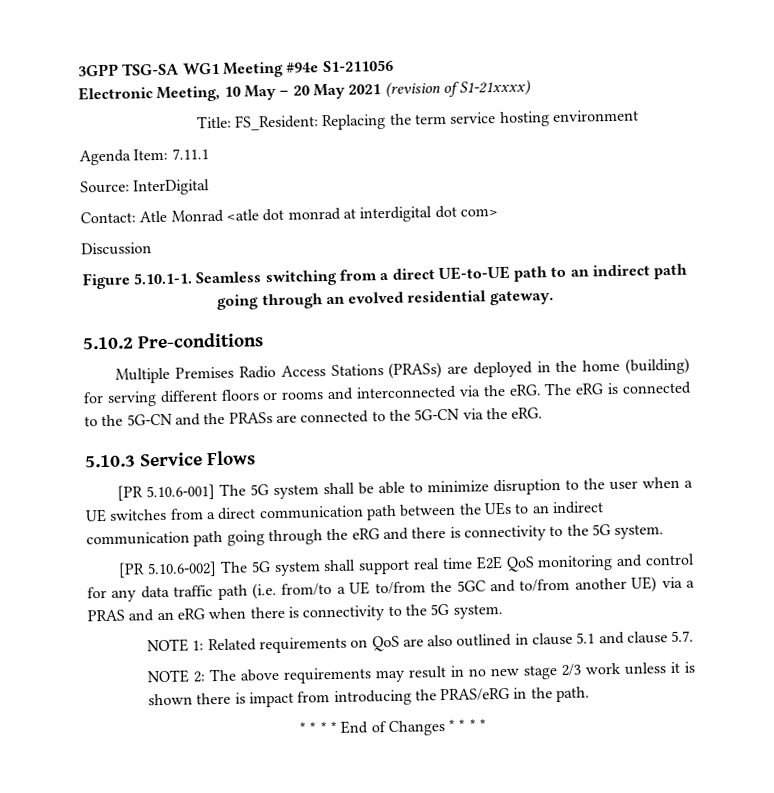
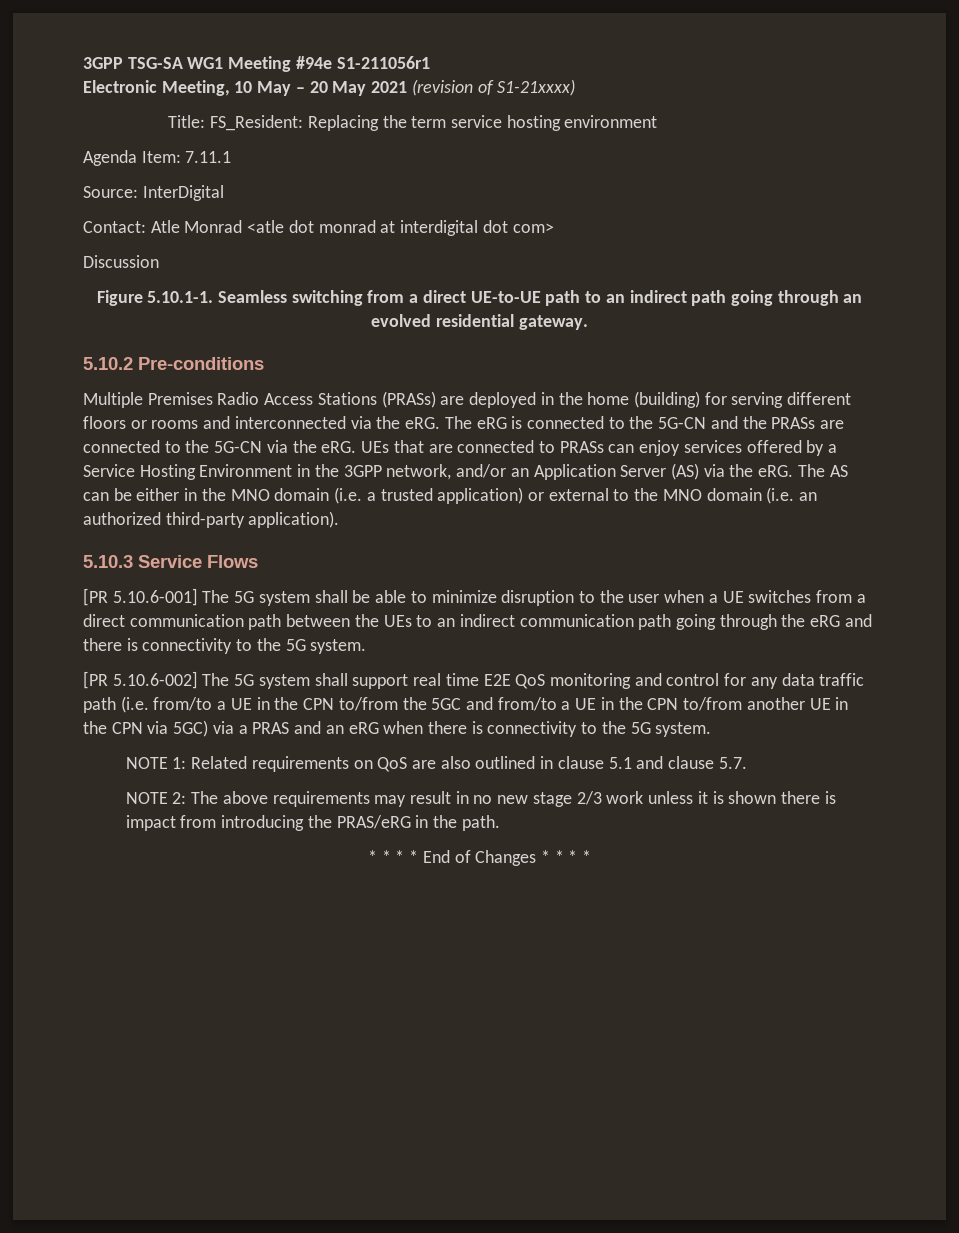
[322,59,394,73] S1-211056 -> [336,56,430,69] S1-211056r1
(544, 413) none -> [361,440,838,456] [83,463,848,480] [83,487,818,504] [83,511,340,528] UEs that are connected to PRASs can enjoy services offered by a Service Hosting Environment in the 3GPP network, and/or an Application Server (AS) via the eRG. The AS can be either in the MNO domain (i.e. a trusted application) or external to the MNO domain (i.e. an authorized third-party application).
(371, 588) none -> [256,697,335,710] in the CPN
[519,576,658,593] to/from another UE) -> [497,697,849,711] [83,720,209,737] from/to a UE in the CPN to/from another UE in the CPN via 5GC)

